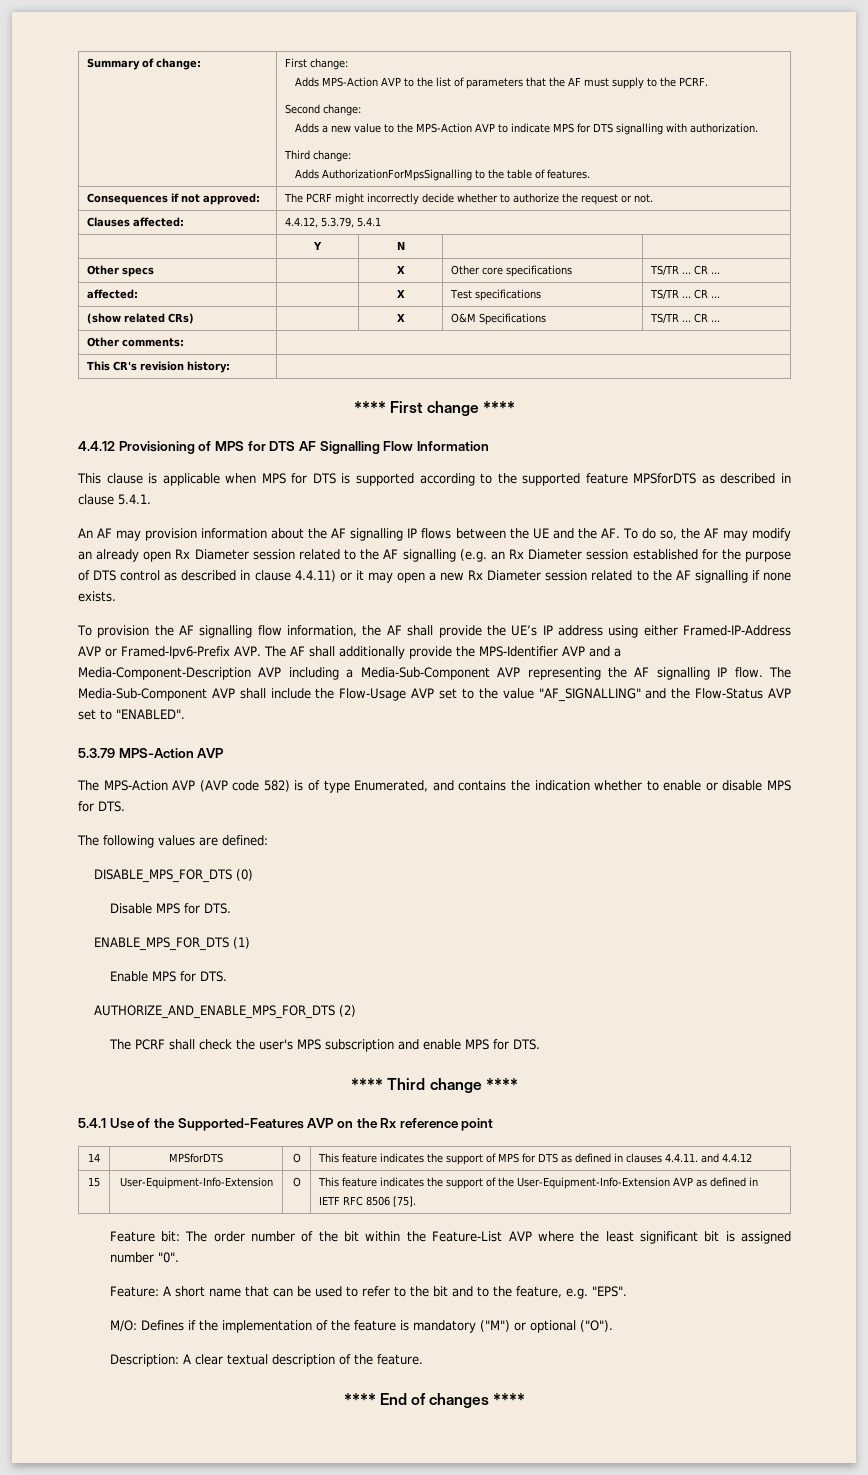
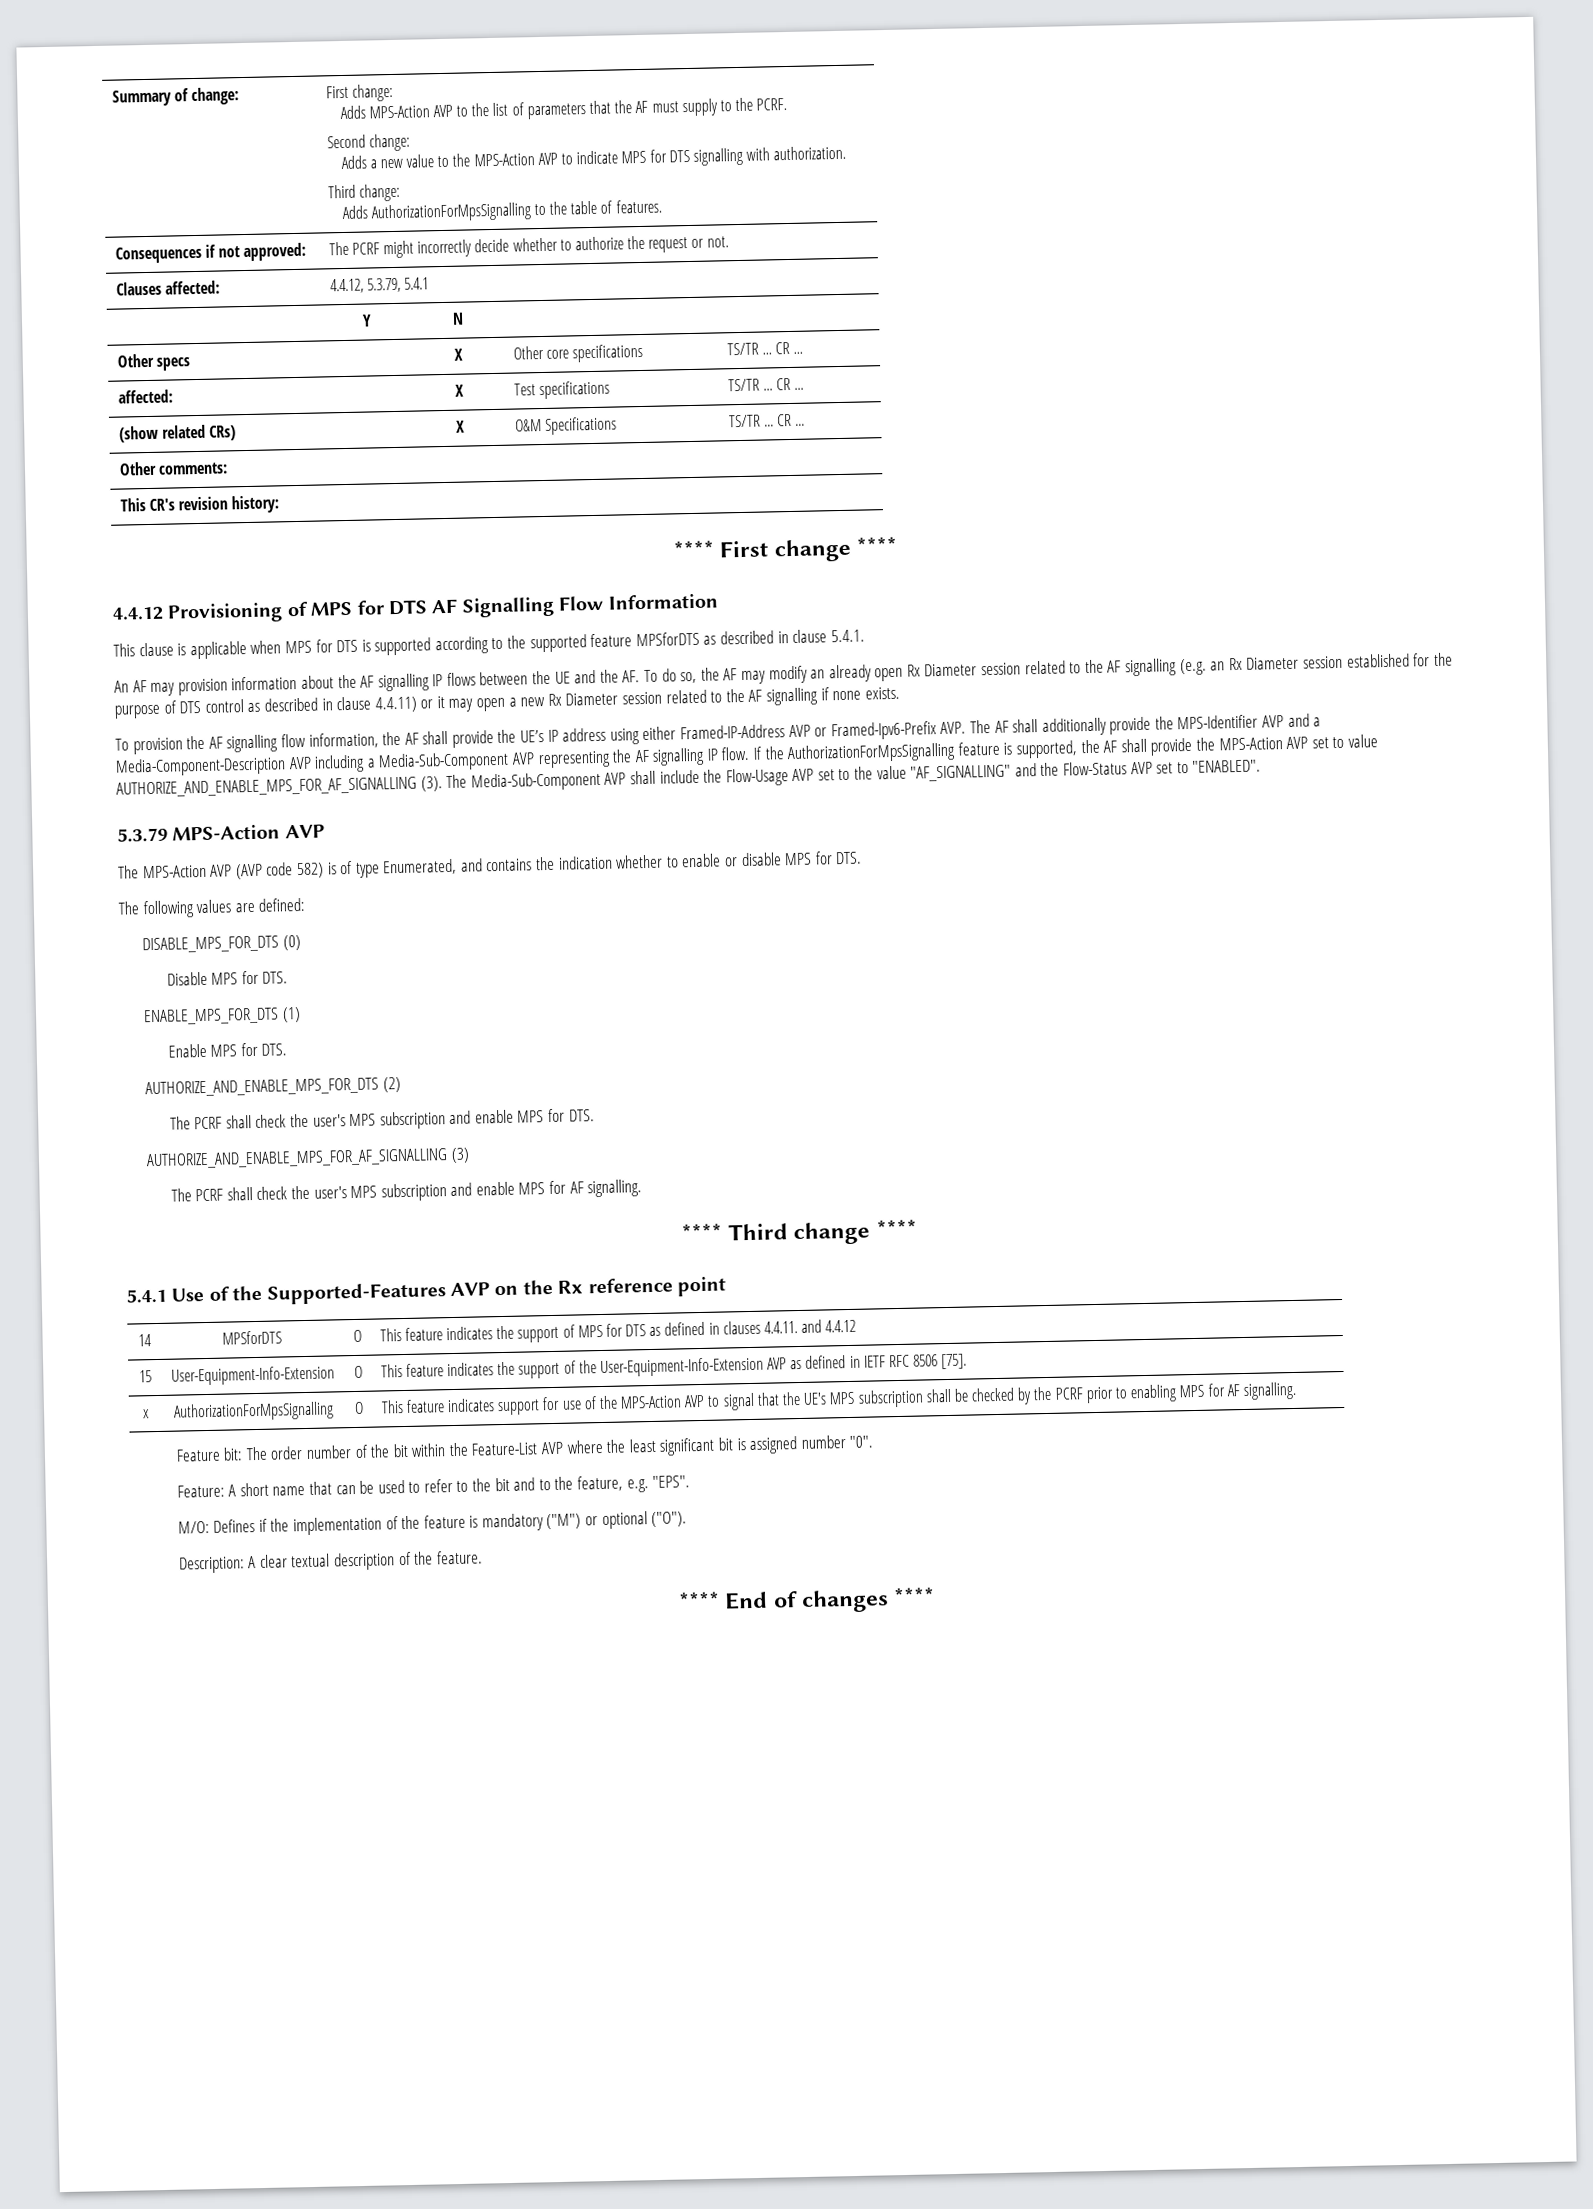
(763, 672) none -> [753,734,1378,764] [116,776,443,798] If the AuthorizationForMpsSignalling feature is supported, the AF shall provide the MPS-Action AVP set to value AUTHORIZE_AND_ENABLE_MPS_FOR_AF_SIGNALLING (3).
(540, 1044) none -> [146,1147,470,1170] [170,1179,643,1202] // AUTHORIZE_AND_ENABLE_MPS_FOR_AF_SIGNALLING (3) // The PCRF shall check the user's MPS subscription and enable MPS for AF signalling.
(417, 1201) none -> [143,1409,150,1419] [172,1401,334,1422] [353,1401,364,1415] [380,1381,1297,1416] // x | AuthorizationForMpsSignalling | O | This feature indicates support for use of the MPS-Action AVP to signal that the UE's MPS subscription shall be checked by the PCRF prior to enabling MPS for AF signalling.

